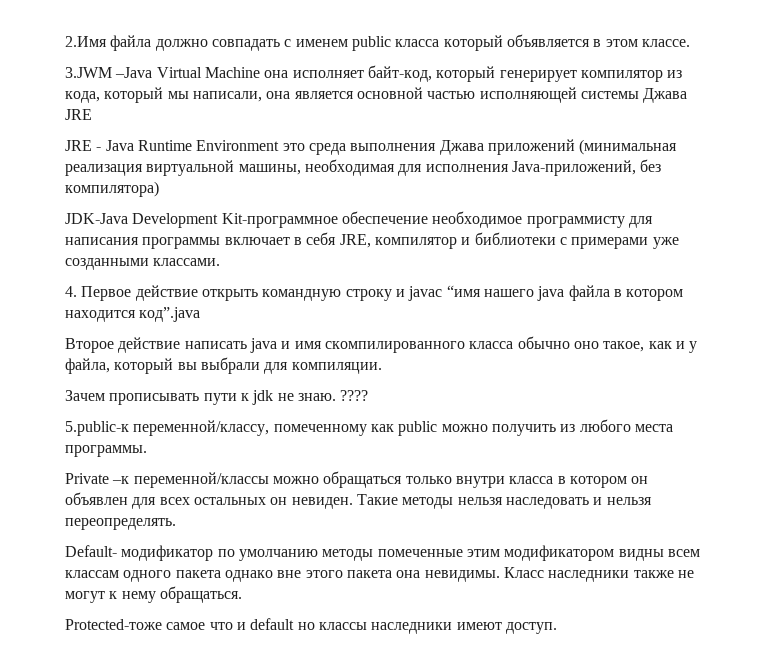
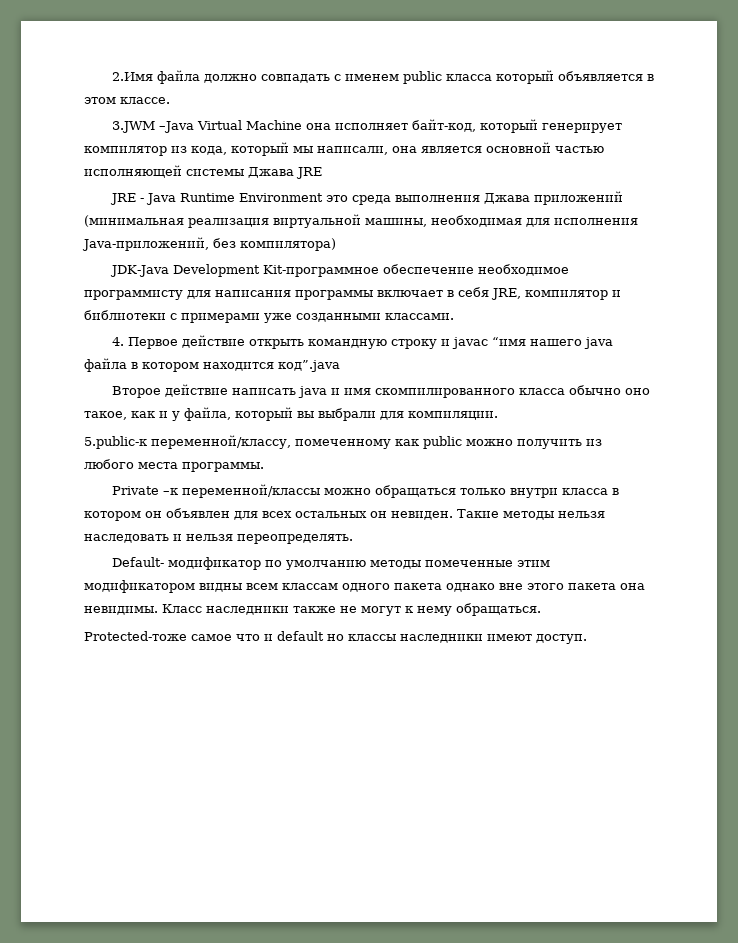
[65,390,369,405] // Зачем прописывать пути к jdk не знаю. ???? -> (498, 415) none

